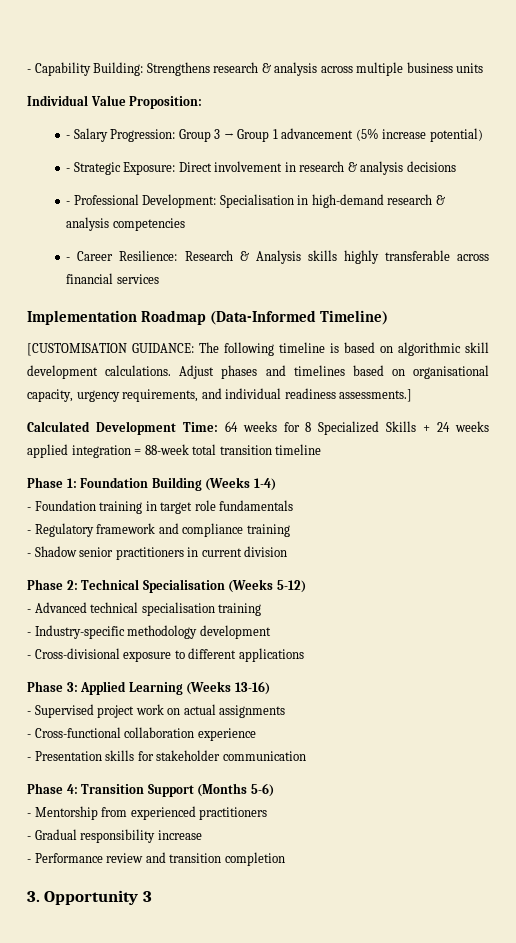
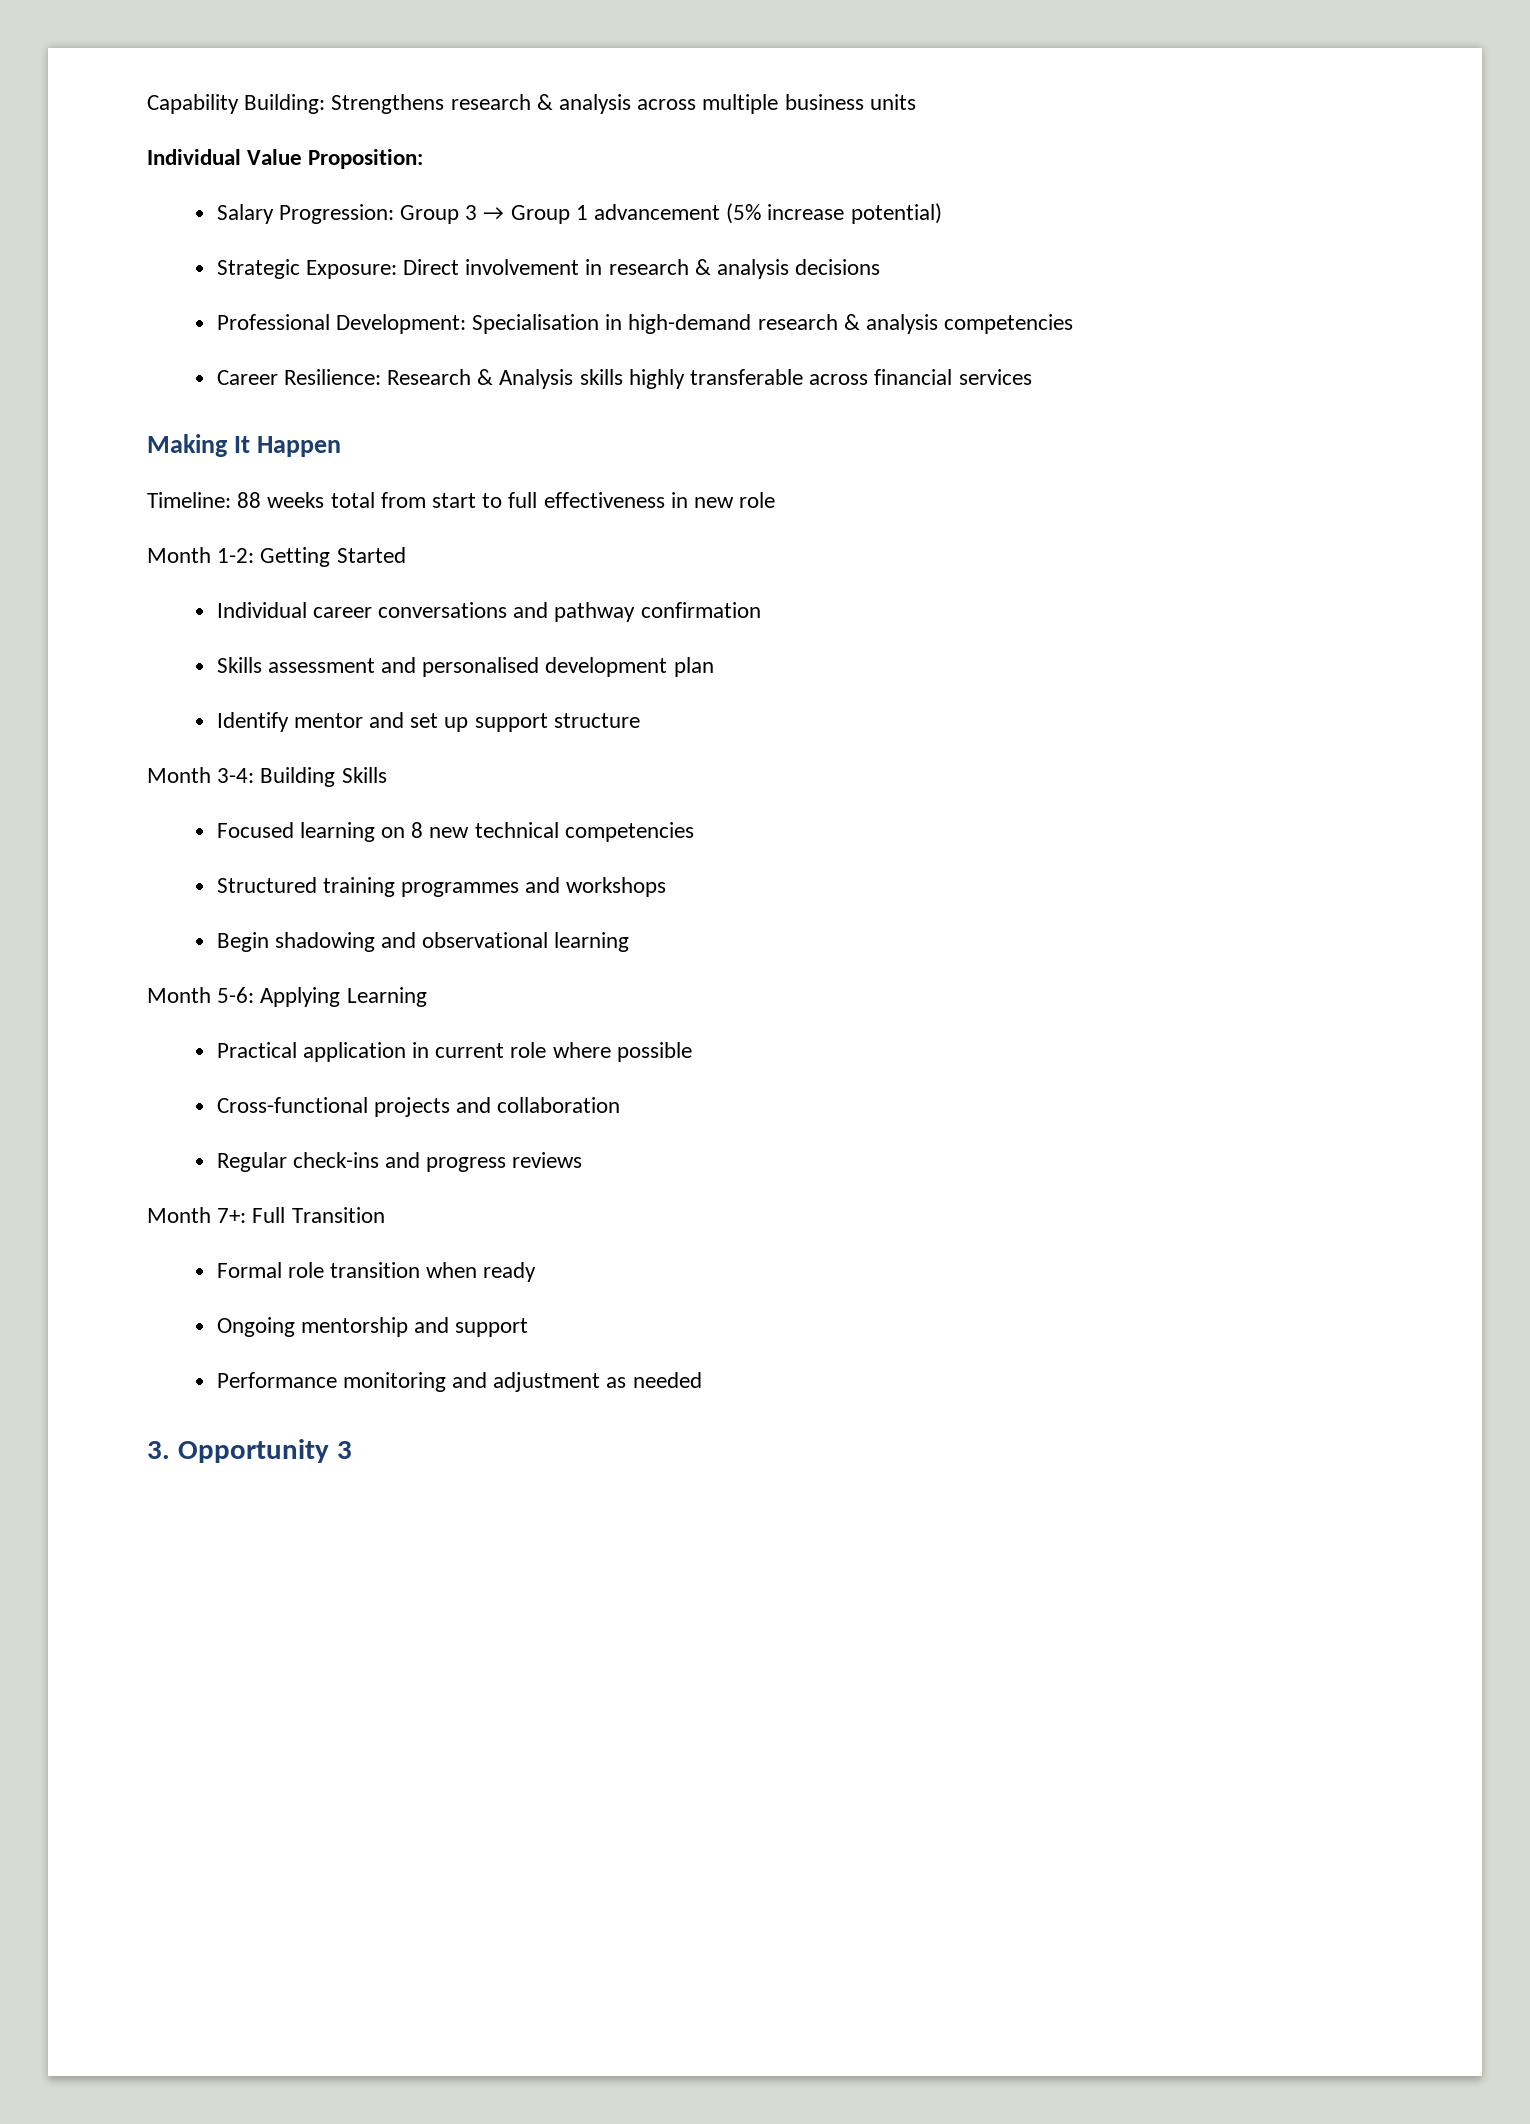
[27,69,31,73] - -> (147, 104) none
[66,135,71,139] - -> (424, 159) none
[66,168,71,172] - -> (942, 213) none
[66,201,71,205] - -> (881, 267) none
[66,257,71,261] - -> (1074, 324) none
[27,310,388,325] [27,342,489,356] [27,365,489,379] [27,388,413,402] [27,421,490,435] [27,444,322,458] [27,477,276,491] [27,500,294,514] [27,523,290,537] [27,546,288,560] [27,579,306,593] [27,602,262,616] [27,625,271,639] [27,648,304,662] [27,681,270,695] [27,704,286,718] [27,727,256,741] [27,750,306,761] [27,783,274,797] [27,806,268,820] [27,829,202,843] [27,852,285,866] Implementation Roadmap (Data-Informed Timeline) // [CUSTOMISATION GUIDANCE: The following timeline is based on algorithmic skill development calculations. Adjust phases and timelines based on organisational capacity, urgency requirements, and individual readiness assessments.] // Calculated Development Time: 64 weeks for 8 Specialized Skills + 24 weeks applied integration = 88-week total transition timeline // Phase 1: Foundation Building (Weeks 1-4) // - Foundation training in target role fundamentals // - Regulatory framework and compliance training // - Shadow senior practitioners in current division // Phase 2: Technical Specialisation (Weeks 5-12) // - Advanced technical specialisation training // - Industry-specific methodology development // - Cross-divisional exposure to different applications // Phase 3: Applied Learning (Weeks 13-16) // - Supervised project work on actual assignments // - Cross-functional collaboration experience // - Presentation skills for stakeholder communication // Phase 4: Transition Support (Months 5-6) // - Mentorship from experienced practitioners // - Gradual responsibility increase // - Performance review and transition completion -> [147,434,342,457] [147,492,776,508] [147,547,406,567] [216,602,761,622] [216,657,714,677] [216,712,640,732] [147,767,387,787] [216,822,694,842] [216,877,667,897] [216,932,630,952] [147,987,427,1007] [216,1042,692,1062] [216,1097,621,1117] [216,1152,583,1172] [147,1207,385,1223] [216,1262,537,1282] [216,1317,529,1337] [216,1372,702,1392] Making It Happen // Timeline: 88 weeks total from start to full effectiveness in new role // Month 1-2: Getting Started // Individual career conversations and pathway confirmation // Skills assessment and personalised development plan // Identify mentor and set up support structure // Month 3-4: Building Skills // Focused learning on 8 new technical competencies // Structured training programmes and workshops // Begin shadowing and observational learning // Month 5-6: Applying Learning // Practical application in current role where possible // Cross-functional projects and collaboration // Regular check-ins and progress reviews // Month 7+: Full Transition // Formal role transition when ready // Ongoing mentorship and support // Performance monitoring and adjustment as needed

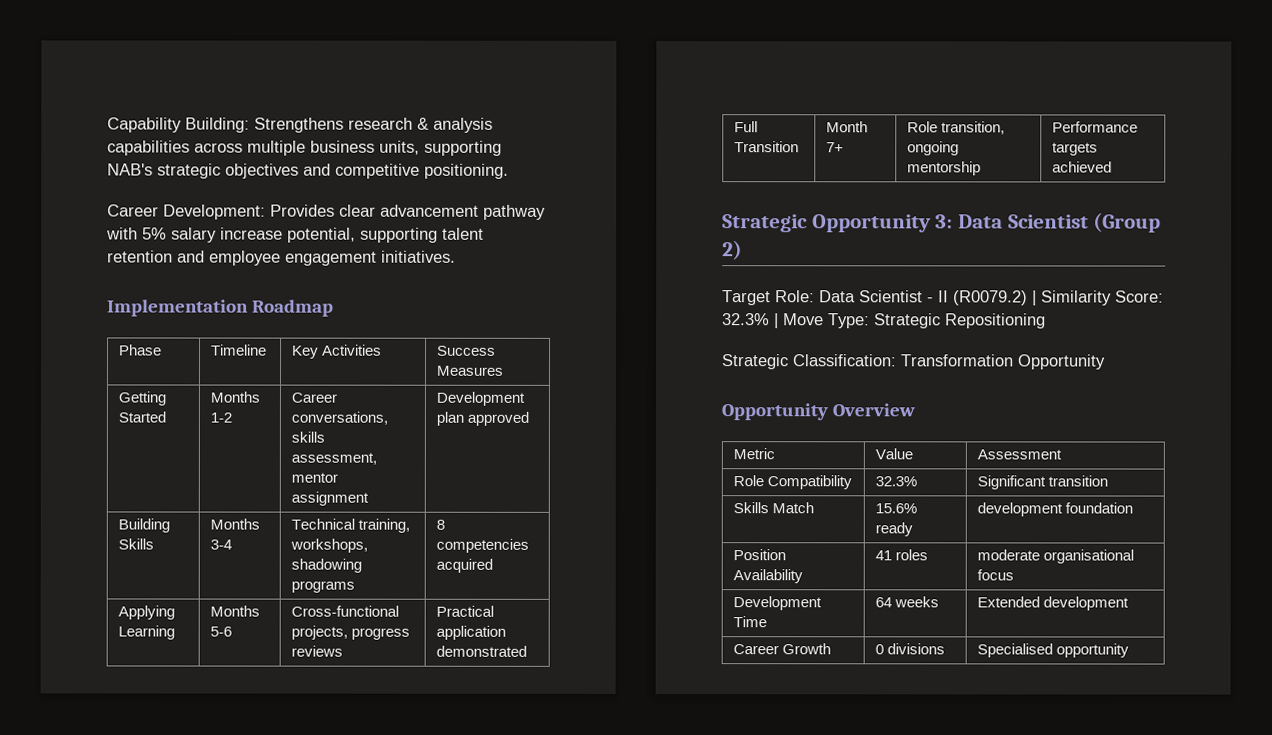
(632, 104) none -> [107,140,190,156] capabilities
[869,94,916,110] [147,149,424,169] [216,203,942,224] [216,259,881,279] [216,314,1074,334] [216,369,1032,389] [147,434,342,457] [147,492,776,508] [147,547,406,567] [216,602,761,622] [216,657,714,677] [216,712,640,732] [147,767,387,787] [216,822,694,842] [216,877,667,897] [216,932,630,952] [147,987,427,1007] [216,1042,692,1062] [216,1097,621,1117] [216,1152,583,1172] [147,1207,385,1223] [216,1262,537,1282] [216,1317,529,1337] [216,1372,702,1392] [147,1439,352,1463] units // Individual Value Proposition: // Salary Progression: Group 3 → Group 1 advancement (5% increase potential) // Strategic Exposure: Direct involvement in research & analysis decisions // Professional Development: Specialisation in high-demand research & analysis competencies // Career Resilience: Research & Analysis skills highly transferable across financial services // Making It Happen // Timeline: 88 weeks total from start to full effectiveness in new role // Month 1-2: Getting Started // Individual career conversations and pathway confirmation // Skills assessment and personalised development plan // Identify mentor and set up support structure // Month 3-4: Building Skills // Focused learning on 8 new technical competencies // Structured training programmes and workshops // Begin shadowing and observational learning // Month 5-6: Applying Learning // Practical application in current role where possible // Cross-functional projects and collaboration // Regular check-ins and progress reviews // Month 7+: Full Transition // Formal role transition when ready // Ongoing mentorship and support // Performance monitoring and adjustment as needed // 3. Opportunity 3 -> [379,140,502,156] [107,163,509,179] [107,204,546,220] [106,227,484,243] [107,250,456,266] [107,299,335,317] [119,344,163,356] [211,344,268,356] [292,344,383,359] [437,345,497,356] [436,365,505,376] [118,391,167,406] [118,411,167,423] [210,391,261,403] [210,412,233,423] [291,392,338,403] [291,411,389,425] [291,431,326,443] [291,452,378,465] [291,472,339,483] [291,491,370,506] [436,391,526,406] [436,411,530,426] [118,518,171,533] [118,538,155,550] [210,518,261,530] [210,539,233,550] [291,518,411,533] [290,538,369,553] [291,558,363,573] [291,580,356,593] [436,519,446,530] [436,538,530,553] [436,558,494,573] [118,605,176,620] [118,625,176,640] [210,605,261,617] [210,626,233,637] [291,605,400,617] [291,625,411,640] [291,645,344,657] [436,605,495,617] [436,625,507,640] [436,645,528,657] [734,121,759,133] [734,141,800,153] [826,121,869,133] [826,142,845,153] [907,121,1006,135] [907,141,960,156] [907,161,982,176] [1052,121,1139,133] [1052,142,1099,156] [1052,161,1113,173] [722,212,1162,233] [722,240,743,261] [722,290,1164,306] [722,313,1046,329] [721,354,1106,370] [721,403,916,421] [733,448,776,460] [875,448,914,460] [977,449,1063,460] [733,475,853,490] [875,476,918,487] [977,475,1109,490] [733,502,815,514] [875,503,918,514] [875,522,914,537] [977,502,1134,517] [733,549,787,561] [733,569,804,584] [875,549,929,561] [977,549,1135,564] [977,569,1015,581] [733,596,823,611] [733,616,768,628] [875,596,940,608] [977,596,1130,611] [733,643,832,655] [875,643,946,655] [977,643,1130,658] units, supporting NAB's strategic objectives and competitive positioning. // Career Development: Provides clear advancement pathway with 5% salary increase potential, supporting talent retention and employee engagement initiatives. // Implementation Roadmap // Phase | Timeline | Key Activities | Success Measures // Getting Started | Months 1-2 | Career conversations, skills assessment, mentor assignment | Development plan approved // Building Skills | Months 3-4 | Technical training, workshops, shadowing programs | 8 competencies acquired // Applying Learning | Months 5-6 | Cross-functional projects, progress reviews | Practical application demonstrated // Full Transition | Month 7+ | Role transition, ongoing mentorship | Performance targets achieved // Strategic Opportunity 3: Data Scientist (Group 2) // Target Role: Data Scientist - II (R0079.2) | Similarity Score: 32.3% | Move Type: Strategic Repositioning // Strategic Classification: Transformation Opportunity // Opportunity Overview // Metric | Value | Assessment // Role Compatibility | 32.3% | Significant transition // Skills Match | 15.6% ready | development foundation // Position Availability | 41 roles | moderate organisational focus // Development Time | 64 weeks | Extended development // Career Growth | 0 divisions | Specialised opportunity

